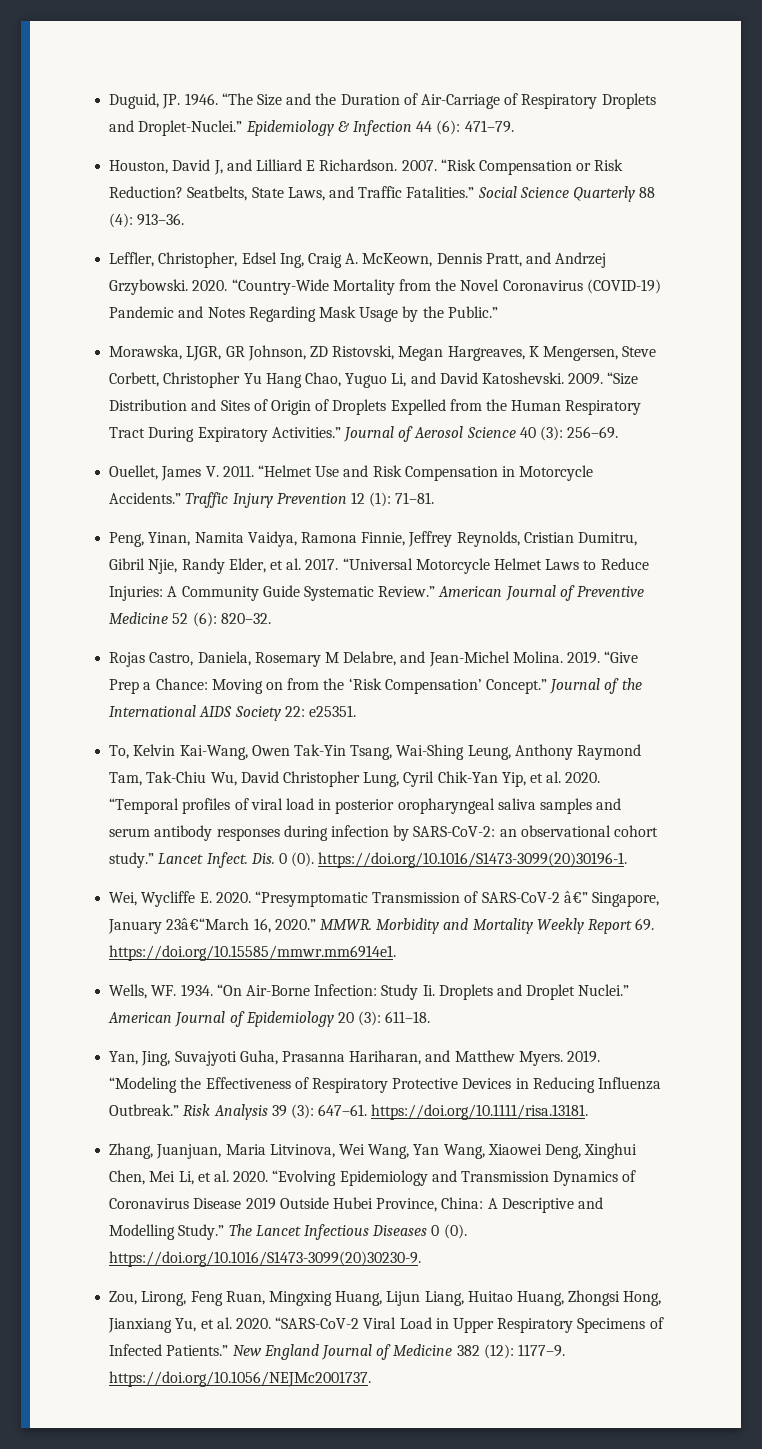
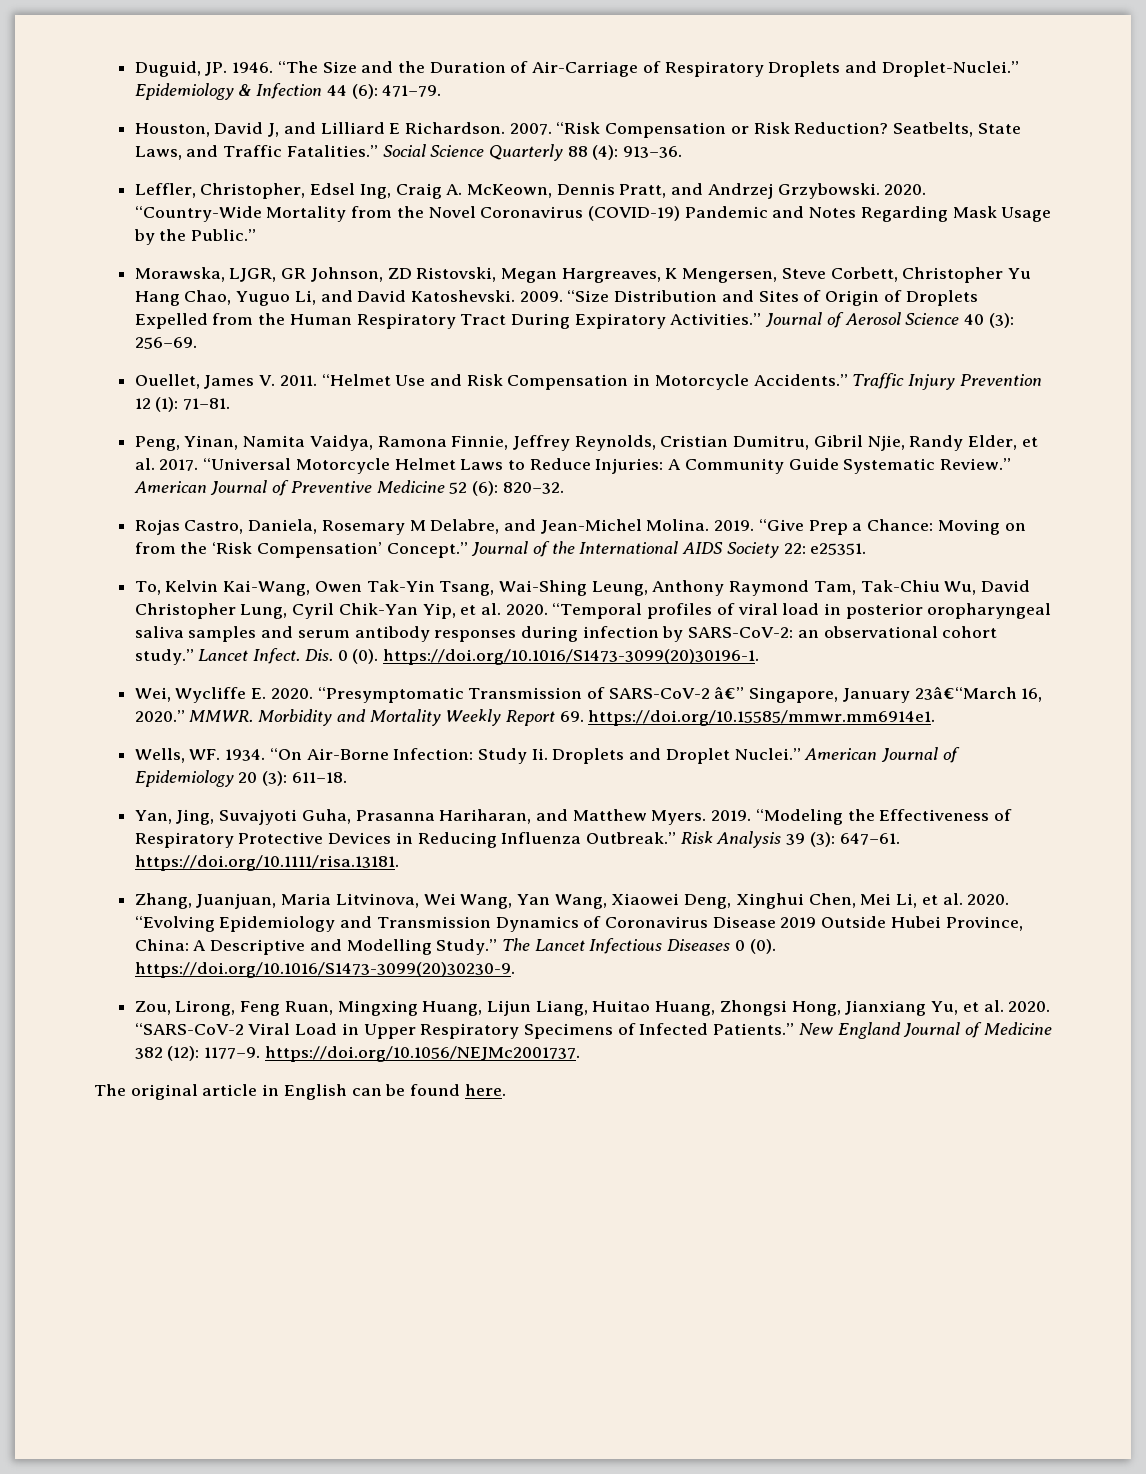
(372, 1379) none -> [94,1084,506,1100] // The original article in English can be found here.

